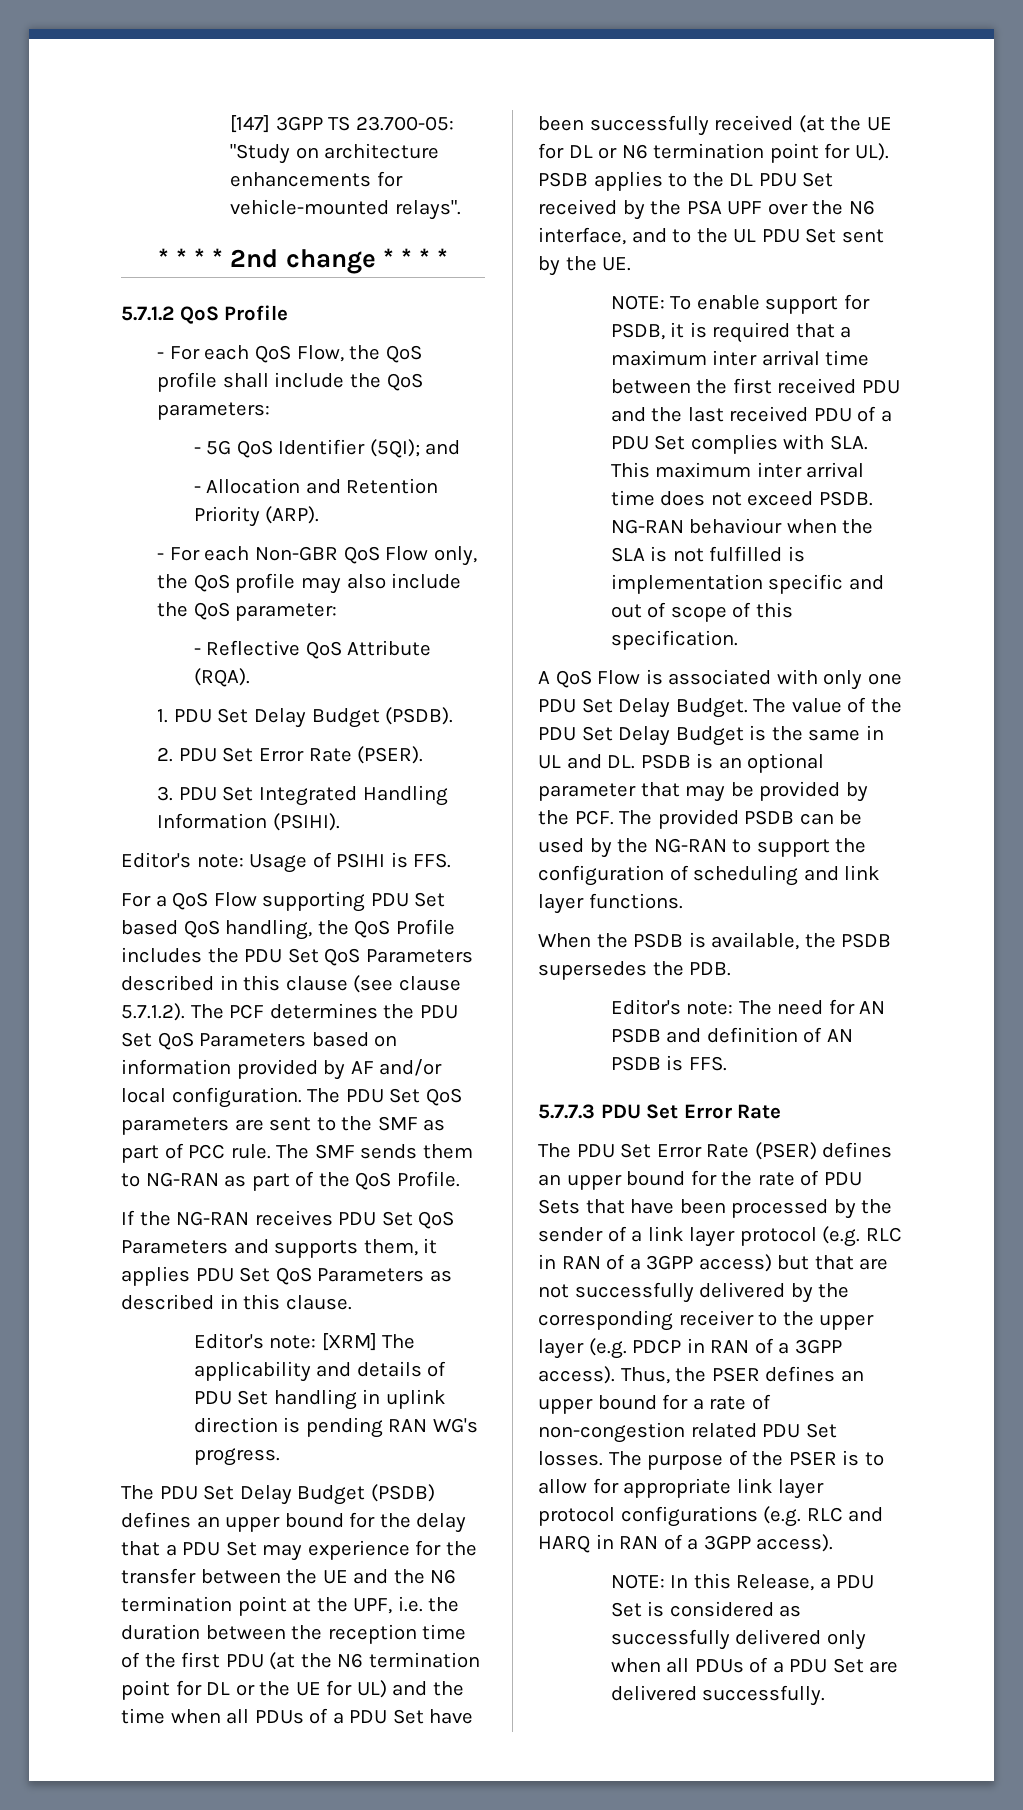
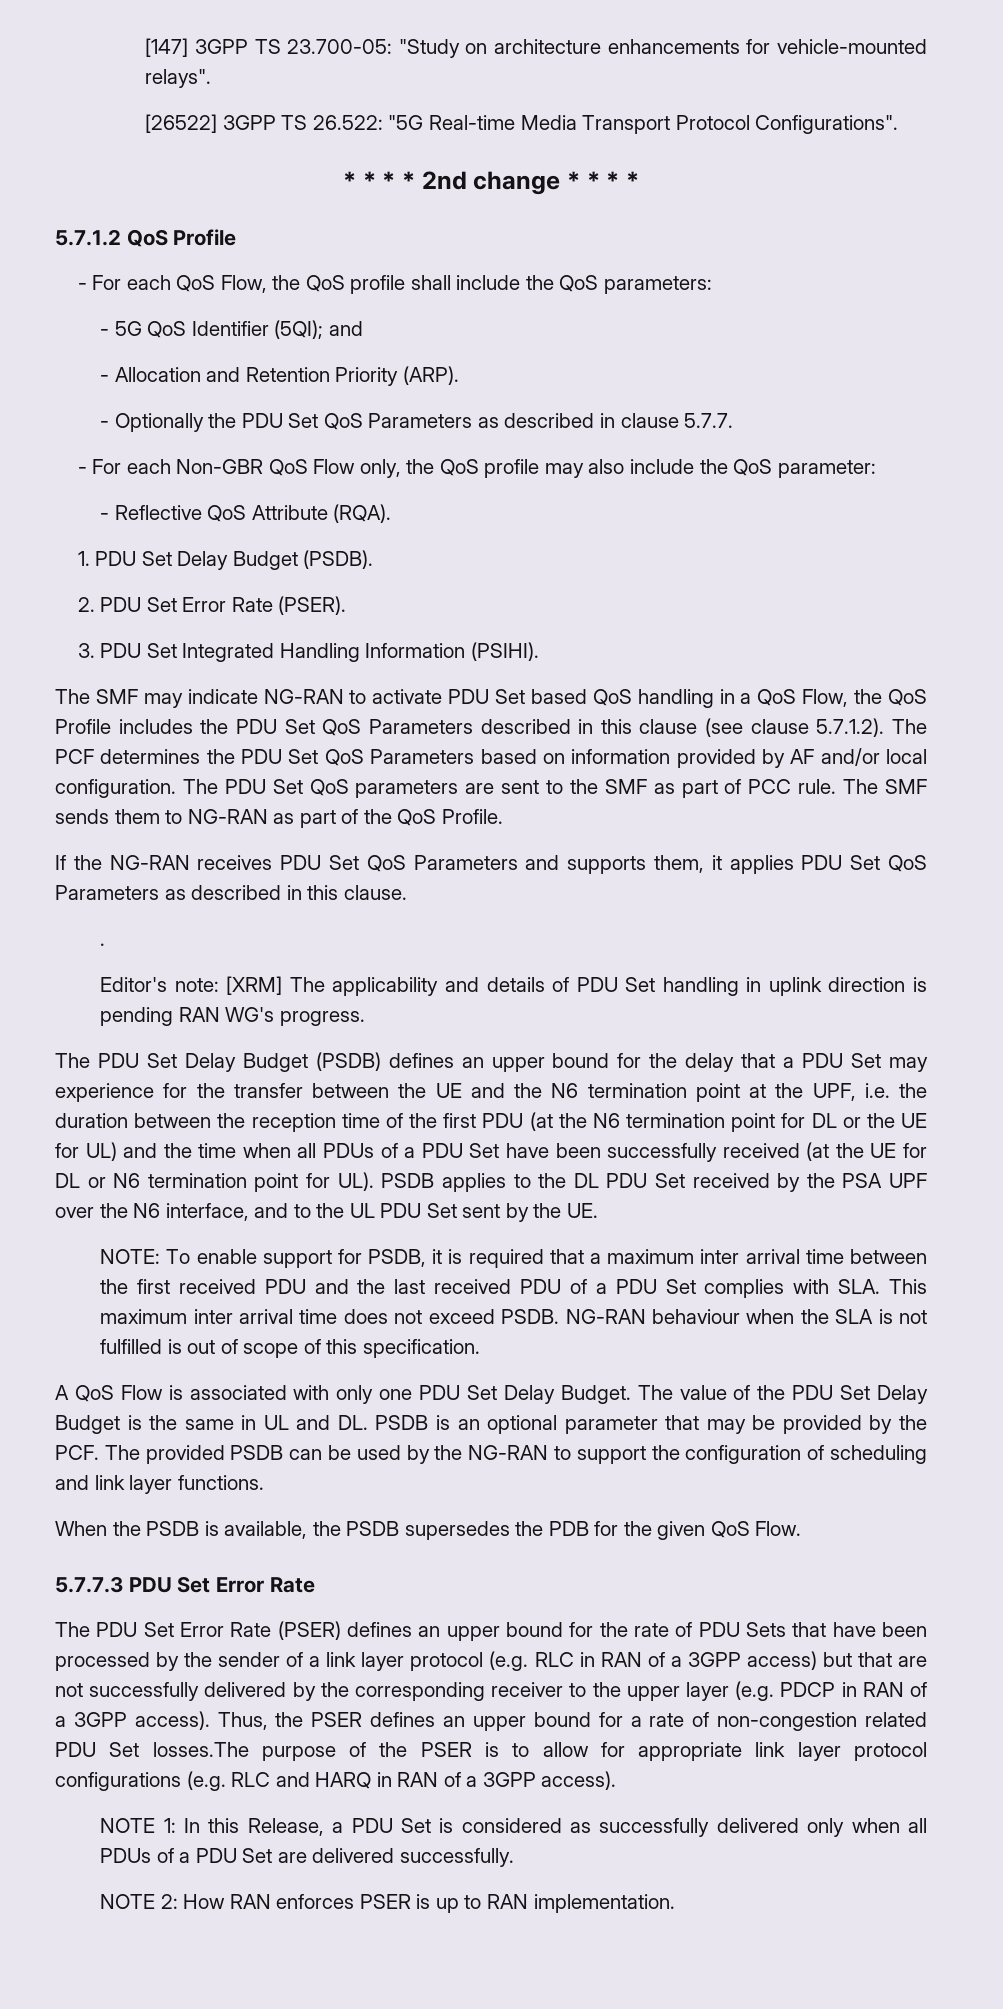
(461, 210) none -> [145,114,899,134] // [26522] 3GPP TS 26.522: "5G Real-time Media Transport Protocol Configurations".
(320, 515) none -> [100,413,734,432] // - Optionally the PDU Set QoS Parameters as described in clause 5.7.7.
[121,852,452,873] [121,891,446,912] [121,919,313,940] Editor's note: Usage of PSIHI is FFS. // For a QoS Flow supporting PDU Set based QoS handling, -> [55,689,849,708] The SMF may indicate NG-RAN to activate PDU Set based QoS handling in a QoS Flow,
(352, 1302) none -> [100,943,106,946] // .
[610,574,884,594] implementation specific and -> (182, 1346) none
[689,962,732,976] [610,999,886,1015] [610,1027,853,1043] [610,1055,727,1071] PDB. // Editor's note: The need for AN PSDB and definition of AN PSDB is FFS. -> [548,1521,802,1540] PDB for the given QoS Flow.
[538,1451,642,1466] losses. The -> [152,1742,249,1757] losses.The
[610,1574,665,1589] NOTE: -> [100,1818,176,1833] NOTE 1:
(826, 1695) none -> [100,1894,675,1913] // NOTE 2: How RAN enforces PSER is up to RAN implementation.

